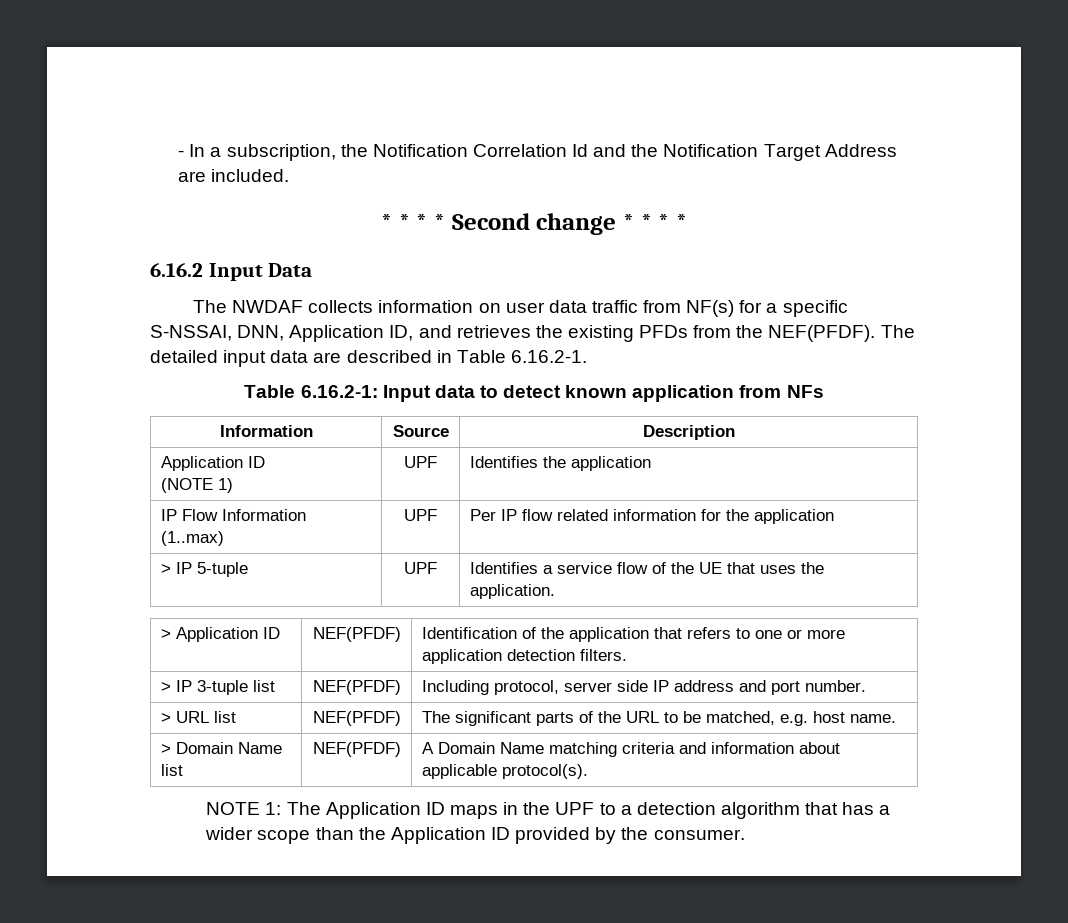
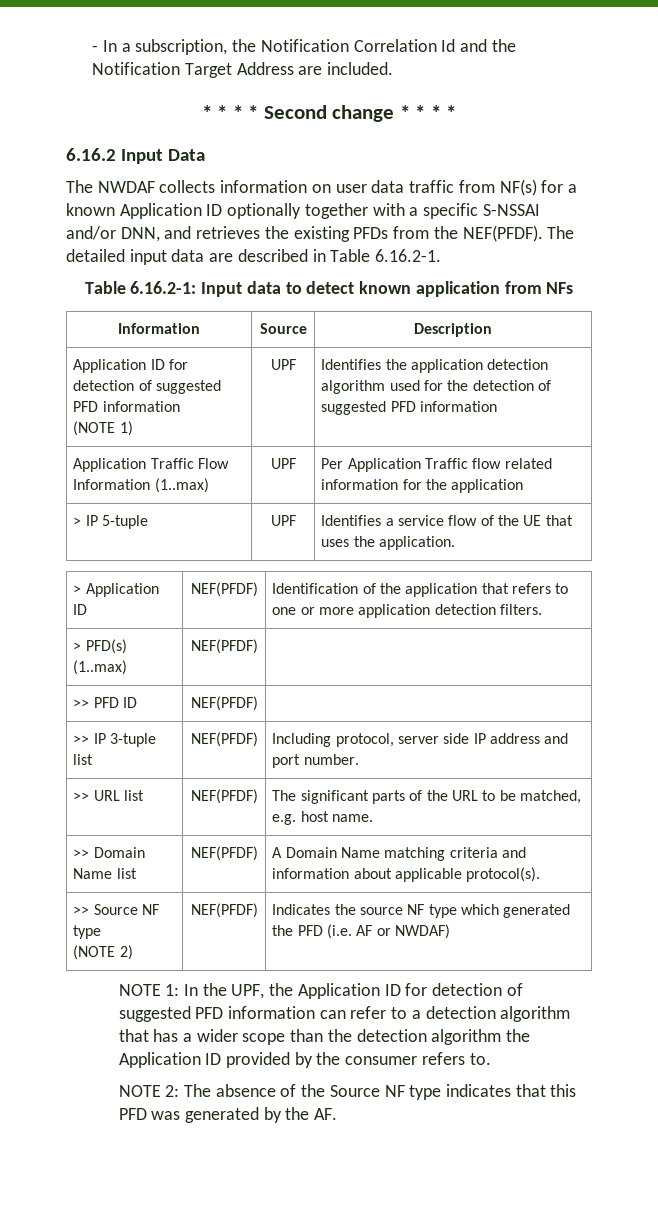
[782,300,848,317] [150,325,414,342] specific S-NSSAI, DNN, Application ID, -> [66,203,540,219] [66,226,160,242] known Application ID optionally together with a specific S-NSSAI and/or DNN,
(265, 462) none -> [168,359,188,370] [73,380,221,394] [73,401,180,412] for detection of suggested PFD information
[160,509,177,521] // IP -> [487,359,549,370] [321,380,551,394] [321,401,497,415] [73,458,194,472] detection algorithm used for the detection of suggested PFD information // Application Traffic
[500,509,517,521] IP -> [347,458,468,472] Application Traffic
(171, 687) none -> [85,639,127,654] [73,660,128,675] [190,639,258,654] [73,697,137,708] [190,696,258,711] [73,735,90,744] PFD(s) (1..max) | NEF(PFDF) | // >> PFD ID | NEF(PFDF) | // >>
[160,713,171,723] > -> [73,792,90,801] >>
[160,744,171,754] > -> [73,849,90,858] >>
[206,802,595,819] // NOTE 1: The Application ID maps in the UPF -> [73,904,159,915] [73,925,102,939] [73,945,133,960] [190,903,258,918] [272,904,571,918] [272,924,450,939] [118,983,523,999] [118,1006,387,1022] // >> Source NF type // (NOTE 2) | NEF(PFDF) | Indicates the source NF type which generated the PFD (i.e. AF or NWDAF) // NOTE 1: In the UPF, the Application ID for detection of suggested PFD information can refer
(386, 833) none -> [356,1029,531,1045] detection algorithm the
[653,829,745,840] consumer. -> [345,1052,491,1065] [118,1084,577,1100] [118,1107,338,1123] consumer refers to. // NOTE 2: The absence of the Source NF type indicates that this PFD was generated by the AF.

